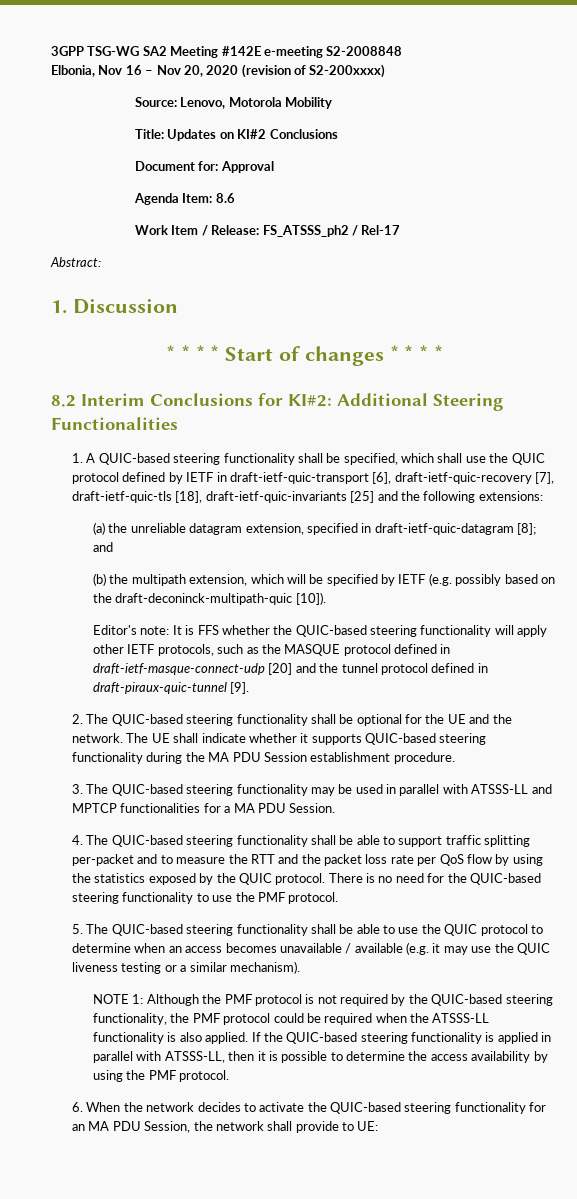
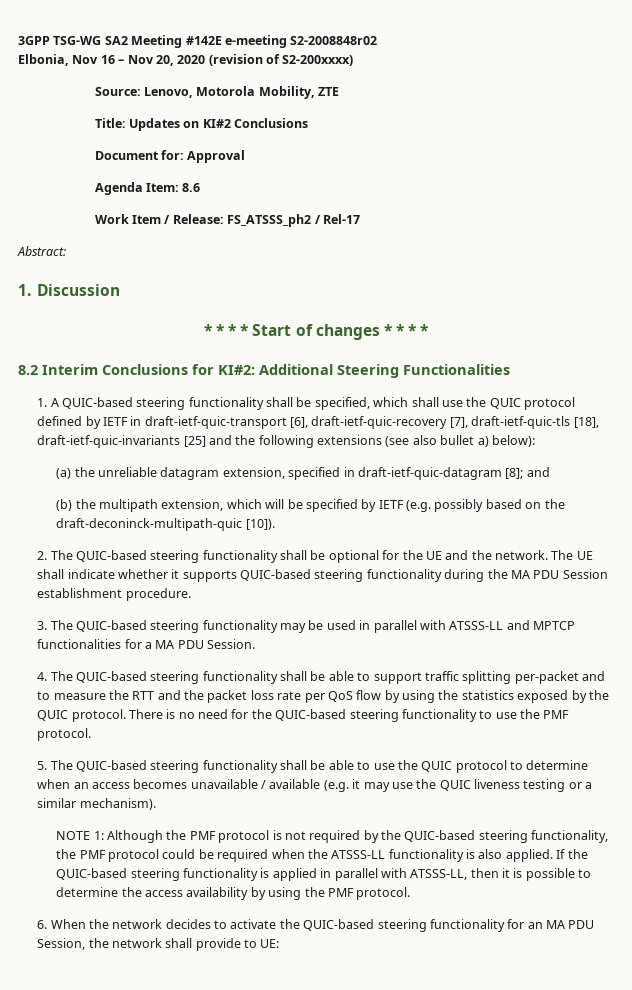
[326,46,403,56] S2-2008848 -> [290,36,378,45] S2-2008848r02
[285,97,333,109] Mobility -> [258,86,340,99] Mobility, ZTE
[478,491,543,501] extensions: -> [317,435,535,447] extensions (see also bullet a) below):
[93,625,548,637] [93,644,451,656] [93,663,488,675] [93,682,250,694] // Editor's note: It is FFS whether the QUIC-based steering functionality will apply other IETF protocols, such as the MASQUE protocol defined in draft-ietf-masque-connect-udp [20] and the tunnel protocol defined in draft-piraux-quic-tunnel [9]. -> (275, 524) none

